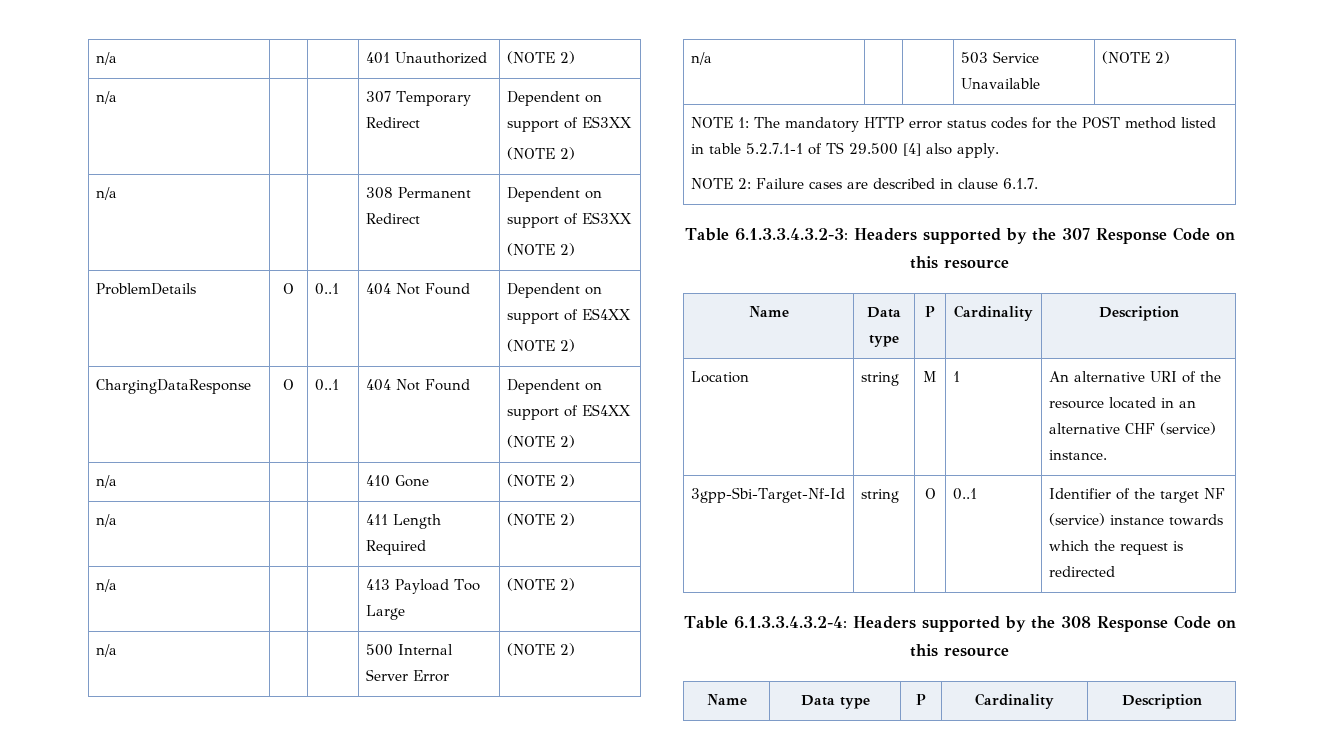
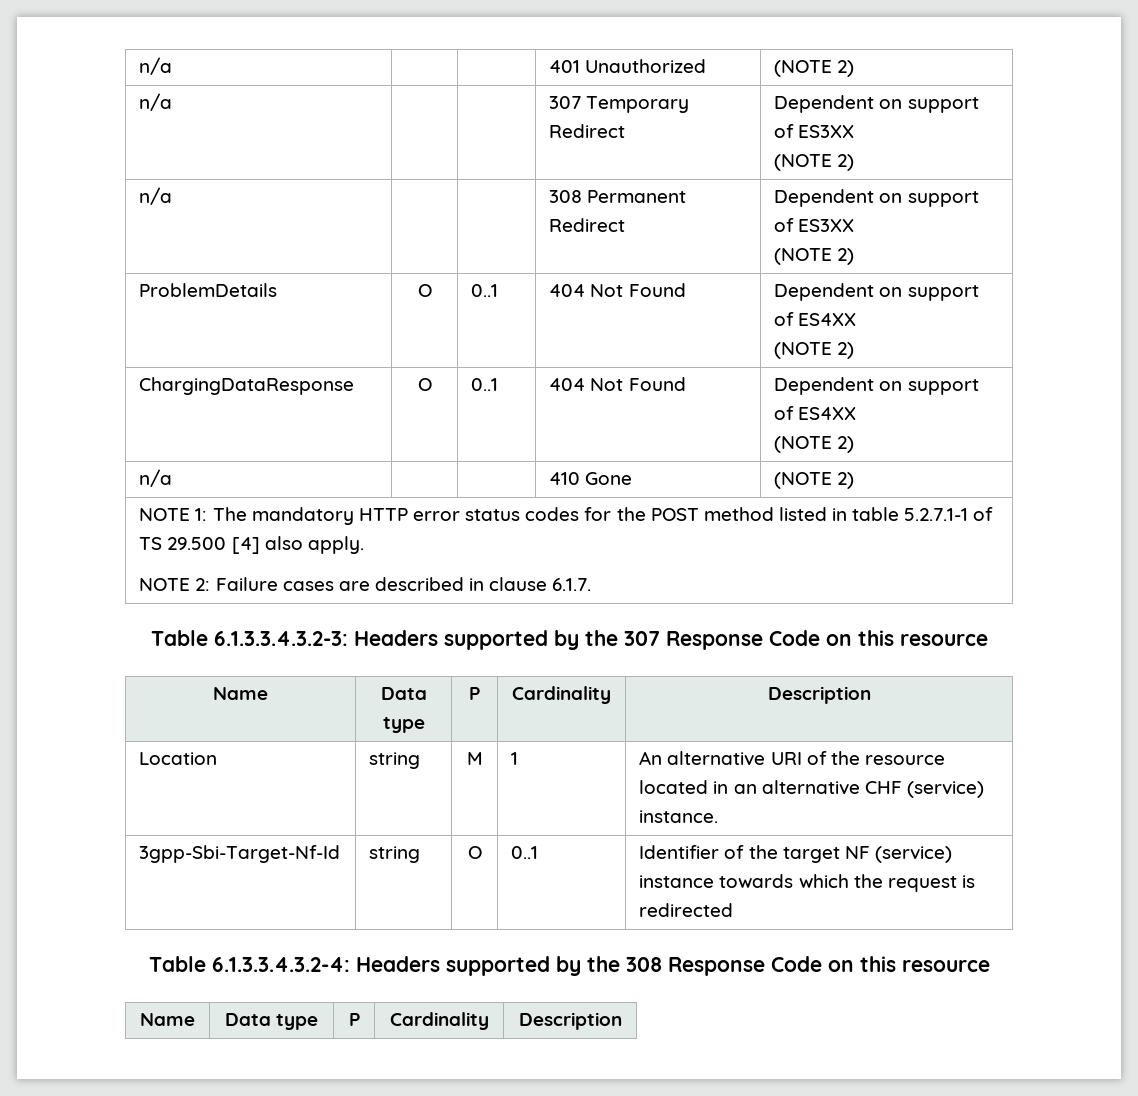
[95,514,117,527] [365,514,441,529] [365,540,426,555] [506,513,575,526] [95,579,117,592] [365,579,480,594] [365,605,405,620] [506,578,575,591] [95,644,117,657] [365,644,453,656] [365,669,449,682] [506,643,575,656] [690,52,712,65] [960,51,1039,64] [960,78,1040,89] [1101,51,1170,64] // n/a | | | 411 Length Required | (NOTE 2) // n/a | | | 413 Payload Too Large | (NOTE 2) // n/a | | | 500 Internal Server Error | (NOTE 2) // n/a | | | 503 Service Unavailable | (NOTE 2) -> (855, 480) none

